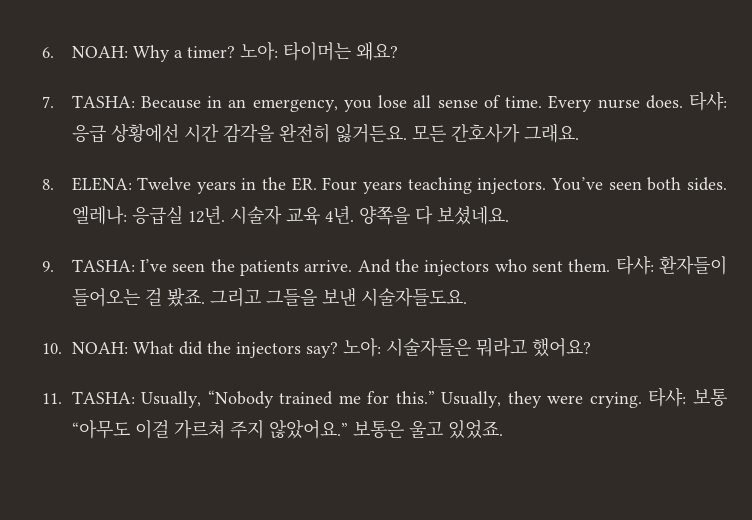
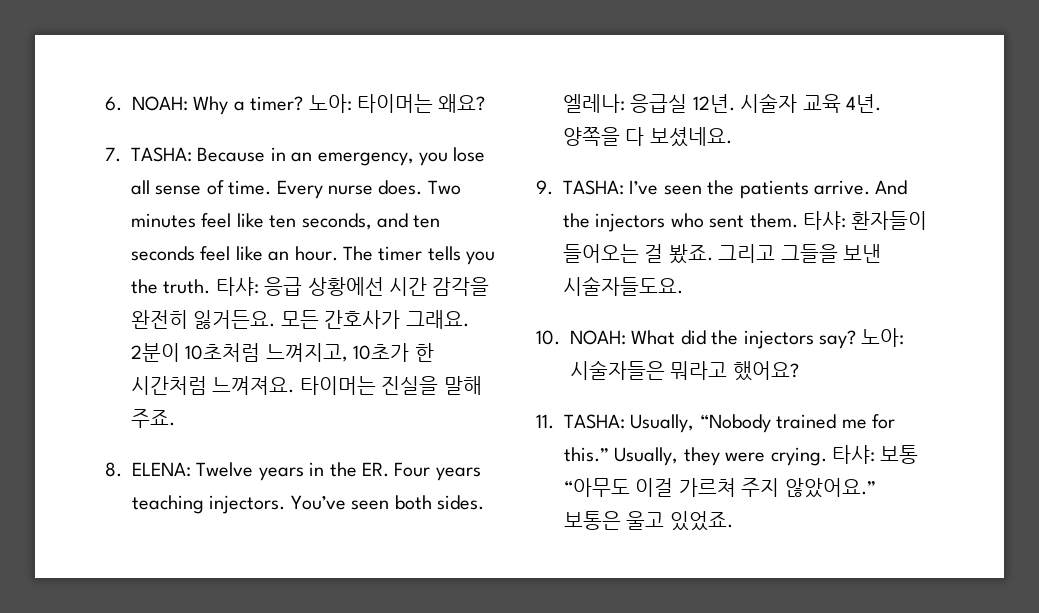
(683, 102) none -> [427,180,461,195] [131,213,441,230] [131,246,496,265] [131,279,211,294] Two minutes feel like ten seconds, and ten seconds feel like an hour. The timer tells you the truth.
(579, 133) none -> [131,343,434,362] [131,376,482,395] [131,409,175,428] 2분이 10초처럼 느껴지고, 10초가 한 시간처럼 느껴져요. 타이머는 진실을 말해 주죠.

